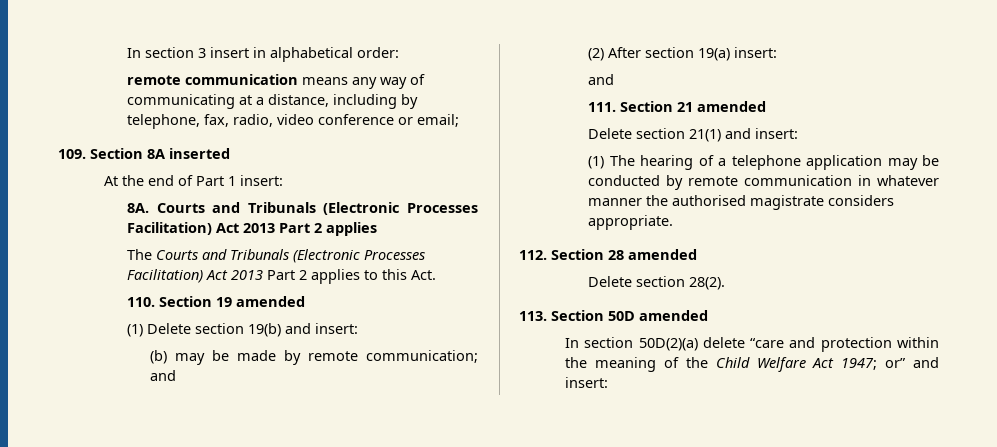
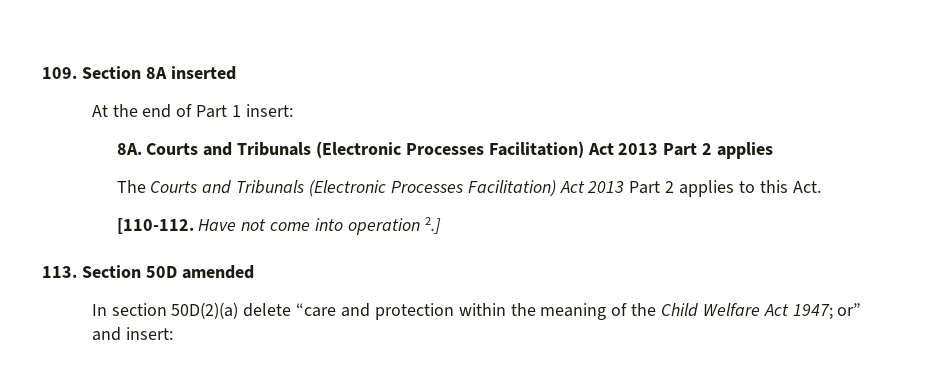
[127,47,400,62] [127,74,426,89] [127,94,419,109] [127,114,460,129] In section 3 insert in alphabetical order: // remote communication means any way of communicating at a distance, including by telephone, fax, radio, video conference or email; // -> (42, 73) none
[127,296,306,307] [127,323,359,337] [150,350,478,365] [150,370,177,381] [588,47,778,61] [588,74,615,85] [588,101,767,112] [588,128,799,142] [588,155,940,170] [588,175,939,190] [588,195,895,210] [588,215,674,230] [519,249,697,260] [588,276,726,290] 110. Section 19 amended // (1) Delete section 19(b) and insert: // (b) may be made by remote communication; and // (2) After section 19(a) insert: // and // 111. Section 21 amended // Delete section 21(1) and insert: // (1) The hearing of a telephone application may be conducted by remote communication in whatever manner the authorised magistrate considers appropriate. // 112. Section 28 amended // Delete section 28(2). -> [116,217,441,235] [110-112. Have not come into operation 2.]

